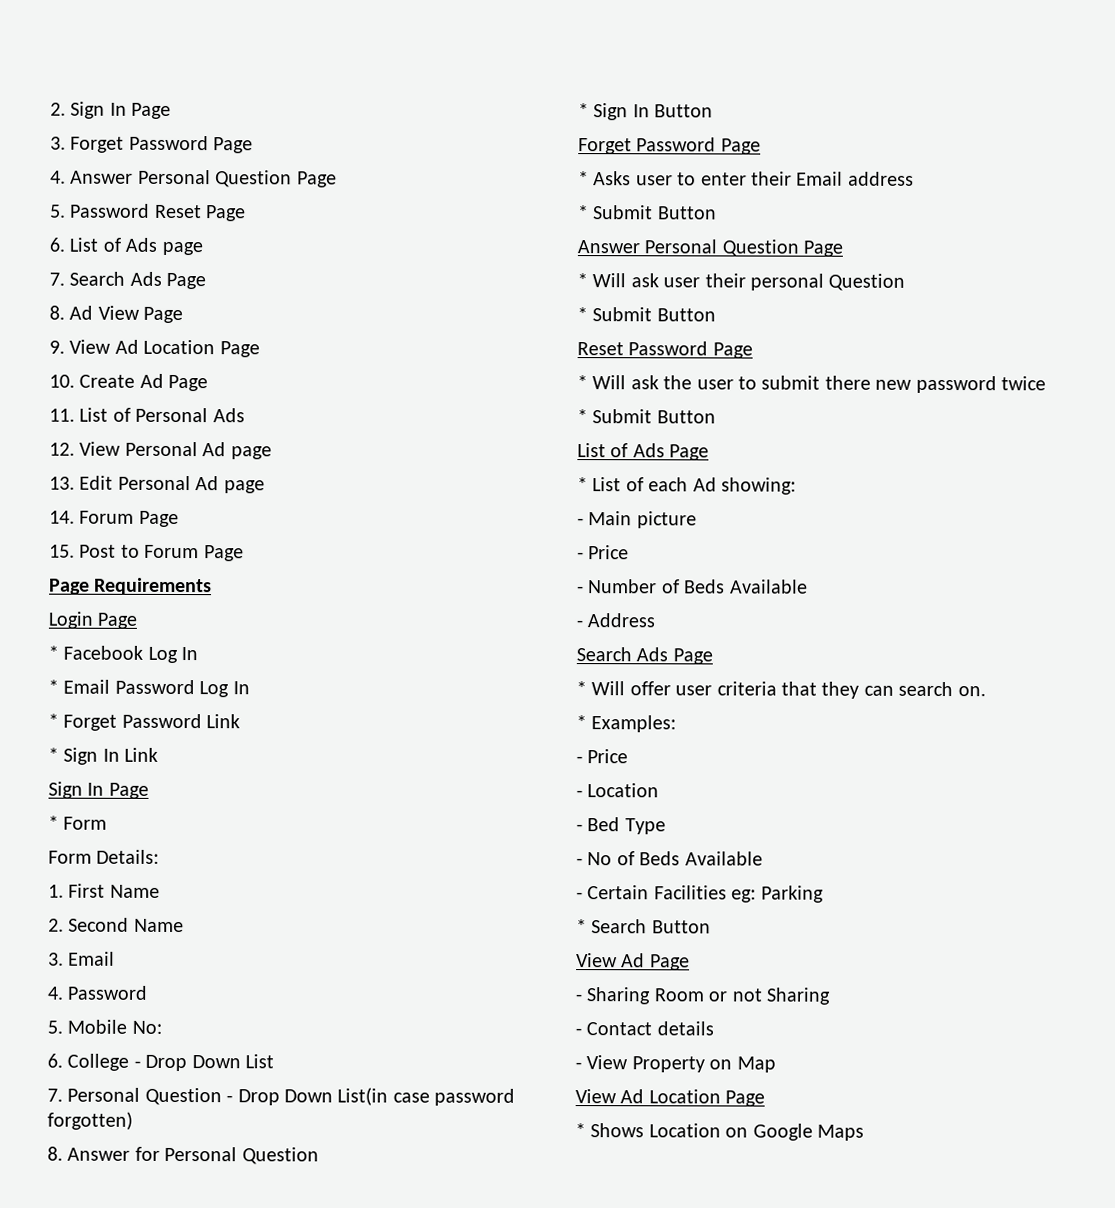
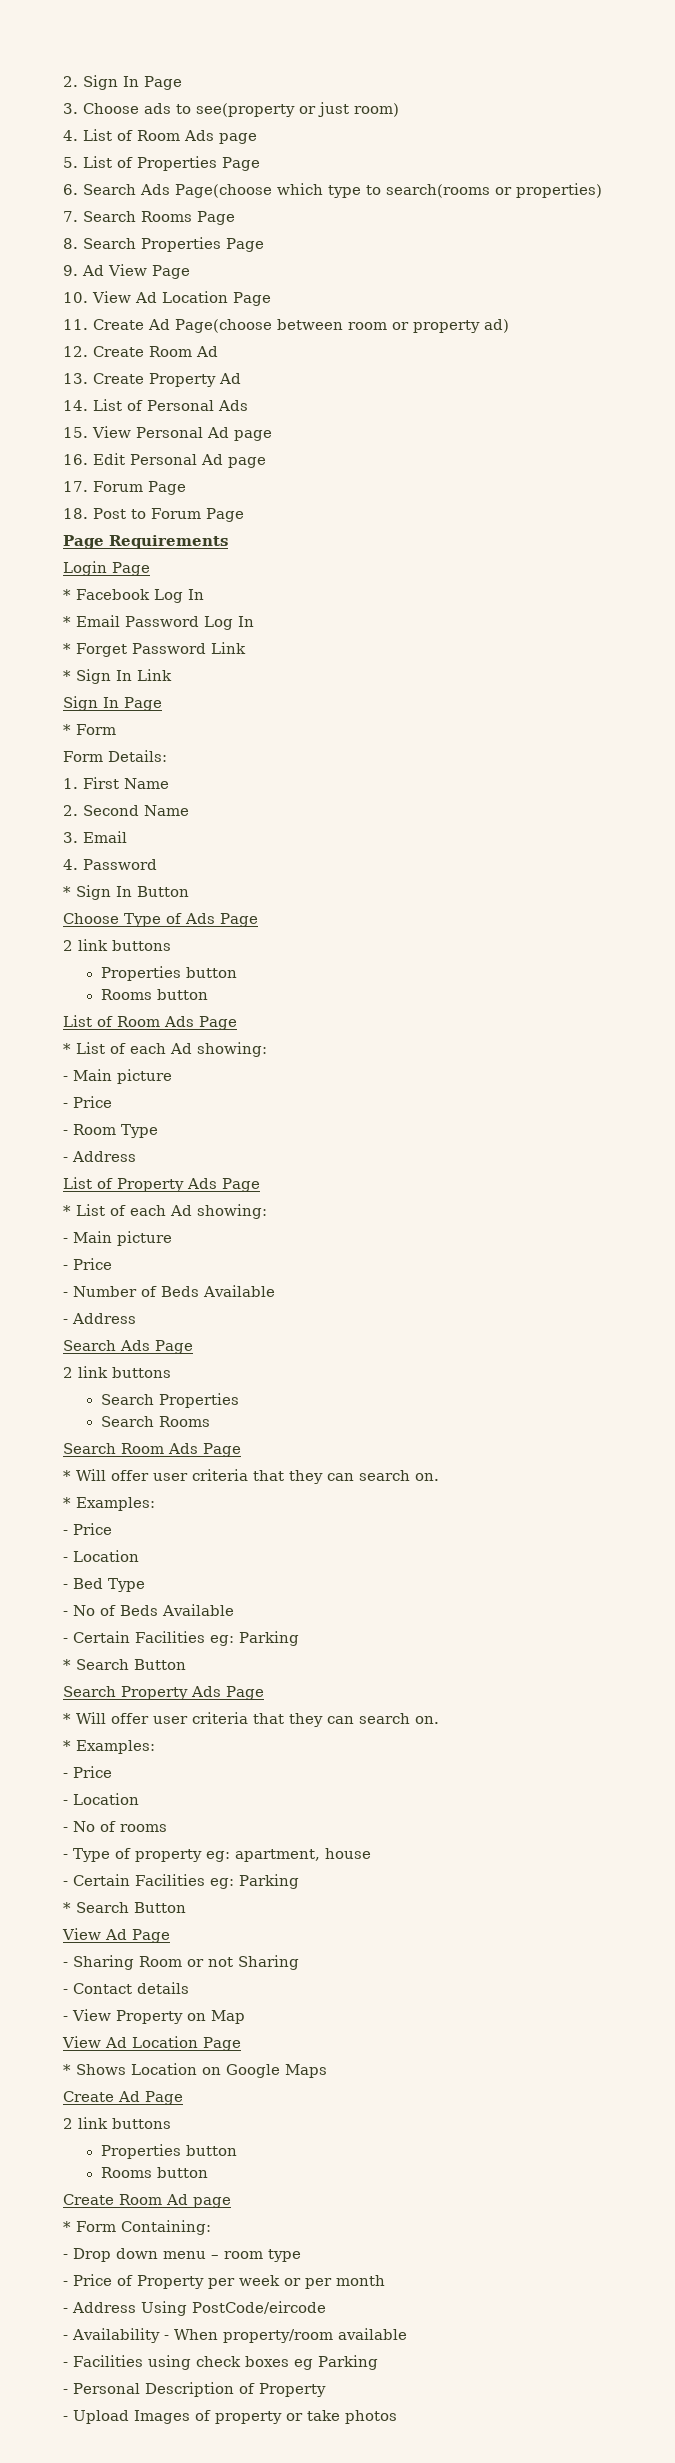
[70,135,254,154] [50,169,337,188] [50,203,247,222] [49,237,203,256] Forget Password Page // 4. Answer Personal Question Page // 5. Password Reset Page // 6. List of Ads page -> [83,102,399,117] [63,129,257,144] [63,156,260,171] [63,183,602,198] Choose ads to see(property or just room) // 4. List of Room Ads page // 5. List of Properties Page // 6. Search Ads Page(choose which type to search(rooms or properties)
[129,271,162,286] Ads -> [141,211,192,222] Rooms
(65, 312) none -> [83,237,264,252] [63,265,78,276] Search Properties Page // 9.
[49,339,260,358] [49,373,209,392] [49,408,75,422] 9. View Ad Location Page // 10. Create Ad Page // 11. -> [63,291,271,306] [63,319,509,333] [63,346,218,357] [63,373,241,387] [63,400,88,411] 10. View Ad Location Page // 11. Create Ad Page(choose between room or property ad) // 12. Create Room Ad // 13. Create Property Ad // 14.
[49,442,75,456] 12. -> [63,427,88,438] 15.
[49,476,75,490] 13. -> [63,454,88,465] 16.
[49,510,179,528] [49,544,75,558] 14. Forum Page // 15. -> [63,481,186,495] [63,508,88,519] 17. Forum Page // 18.
[47,1019,162,1034] [47,1053,274,1072] [47,1087,516,1106] [47,1111,133,1130] [47,1146,319,1165] [578,103,714,121] [578,137,761,155] [578,171,914,186] [578,205,717,220] [577,239,844,257] [577,273,906,291] [577,307,716,322] [577,341,753,359] [577,375,1046,394] [577,409,716,424] [577,443,629,458] 5. Mobile No: // 6. College - Drop Down List // 7. Personal Question - Drop Down List(in case password forgotten) // 8. Answer for Personal Question // * Sign In Button // Forget Password Page // * Asks user to enter their Email address // * Submit Button // Answer Personal Question Page // * Will ask user their personal Question // * Submit Button // Reset Password Page // * Will ask the user to submit there new password twice // * Submit Button // List of -> [63,885,189,900] [63,913,258,927] [63,939,171,951] [100,966,237,981] [100,989,208,1000] [63,1015,237,1030] [63,1042,267,1057] [63,1069,172,1084] [63,1096,112,1108] [63,1124,158,1138] [63,1151,136,1162] [63,1177,184,1192] * Sign In Button // Choose Type of Ads Page // 2 link buttons // Properties button // Rooms button // List of Room Ads Page // * List of each Ad showing: // - Main picture // - Price // - Room Type // - Address // List of Property
(713, 656) none -> [63,1366,171,1378] [100,1393,239,1408] [100,1416,210,1427] [63,1443,241,1457] // 2 link buttons // Search Properties // Search Rooms // Search Room Ads Page
(711, 927) none -> [63,1686,264,1700] [63,1712,439,1727] [63,1740,155,1754] [63,1766,112,1778] [63,1793,139,1805] [63,1821,167,1832] [63,1848,371,1862] [63,1874,299,1889] [63,1902,186,1913] // Search Property Ads Page // * Will offer user criteria that they can search on. // * Examples: // - Price // - Location // - No of rooms // - Type of property eg: apartment, house // - Certain Facilities eg: Parking // * Search Button
(864, 1132) none -> [63,2091,183,2105] [63,2117,171,2129] [100,2144,237,2159] [100,2167,208,2178] [63,2194,231,2208] [63,2220,211,2235] [63,2248,301,2262] [63,2274,385,2289] [63,2301,326,2316] [63,2328,407,2343] [63,2355,378,2370] [63,2382,326,2397] [63,2410,397,2424] // Create Ad Page // 2 link buttons // Properties button // Rooms button // Create Room Ad page // * Form Containing: // - Drop down menu – room type // - Price of Property per week or per month // - Address Using PostCode/eircode // - Availability - When property/room available // - Facilities using check boxes eg Parking // - Personal Description of Property // - Upload Images of property or take photos

